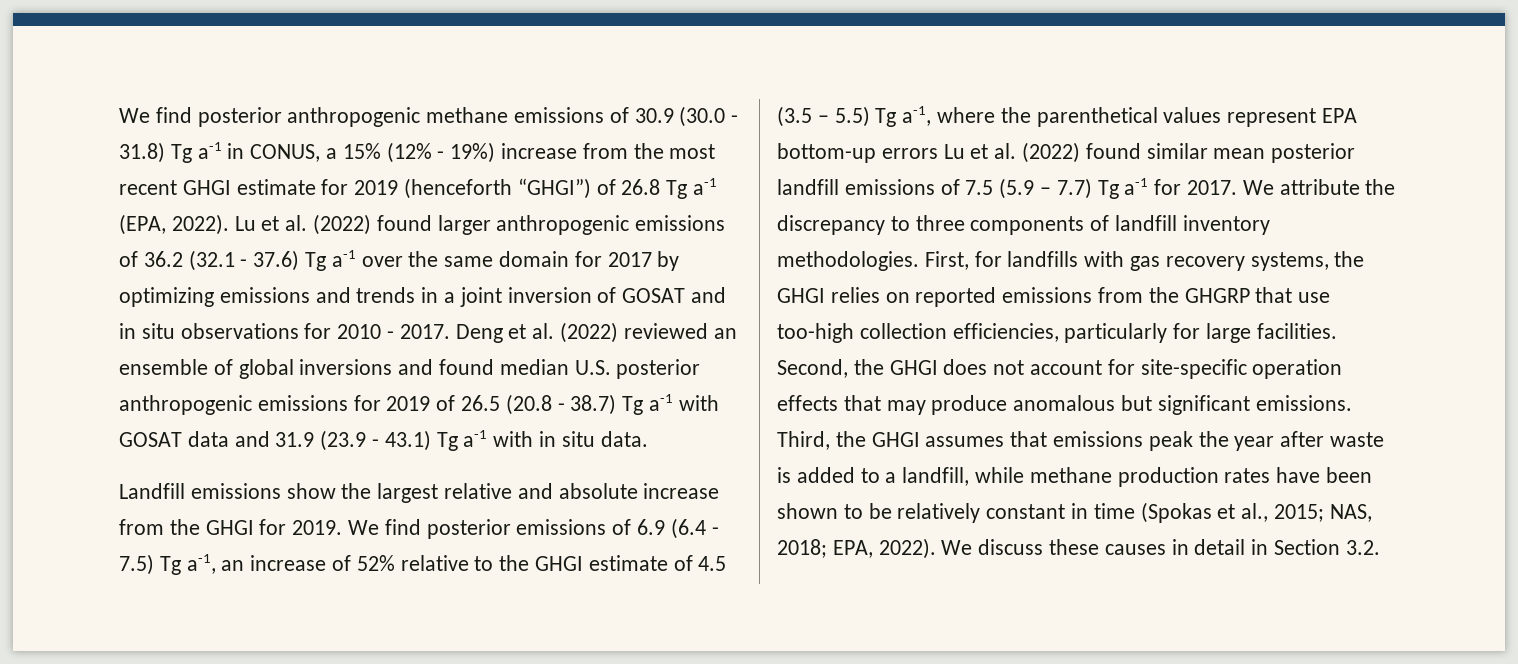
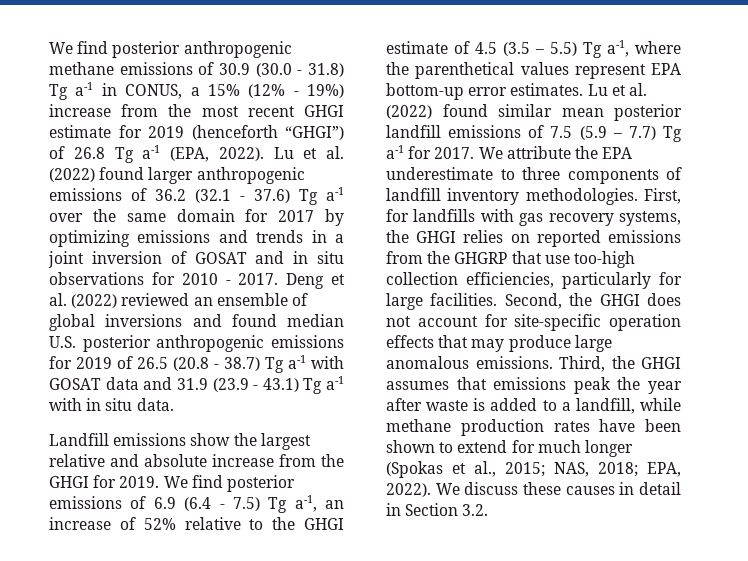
[881,148,938,159] errors -> [468,83,584,96] error estimates.
[777,215,885,235] discrepancy -> [602,147,633,159] [386,167,493,180] EPA underestimate
[1013,395,1250,415] anomalous but significant -> [574,335,612,352] [386,356,469,369] large anomalous
[868,503,1135,523] be relatively constant in time -> [457,440,633,457] extend for much longer

